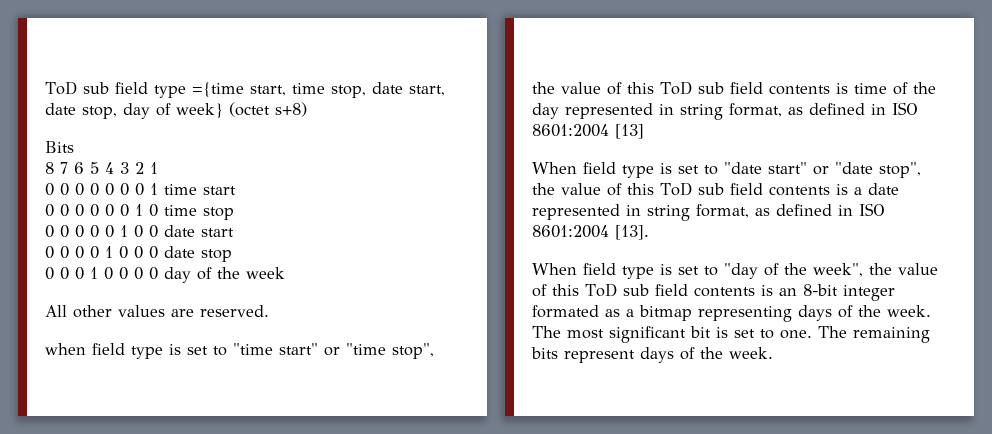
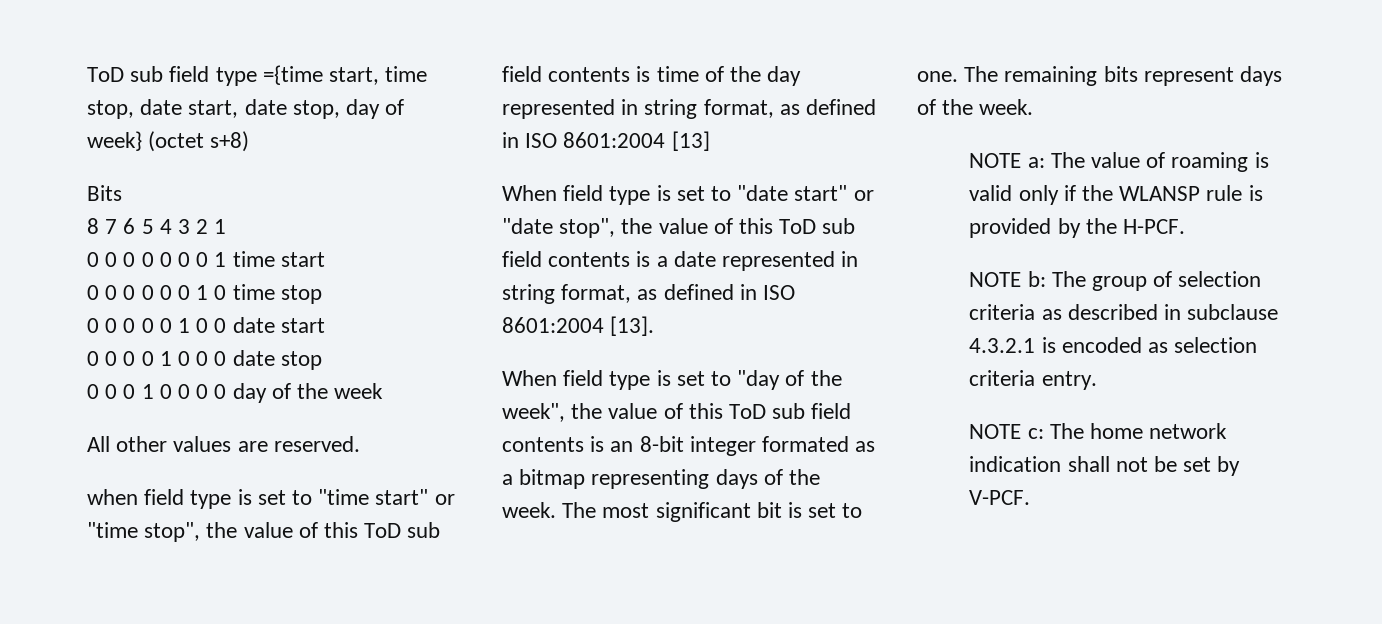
(773, 353) none -> [969,152,1269,172] [969,185,1263,205] [969,218,1186,238] [969,271,1262,291] [969,304,1279,320] [969,337,1258,353] [969,370,1097,390] [969,423,1228,439] [969,456,1241,476] [969,490,1031,505] // NOTE a: The value of roaming is valid only if the WLANSP rule is provided by the H-PCF. // NOTE b: The group of selection criteria as described in subclause 4.3.2.1 is encoded as selection criteria entry. // NOTE c: The home network indication shall not be set by V-PCF.

